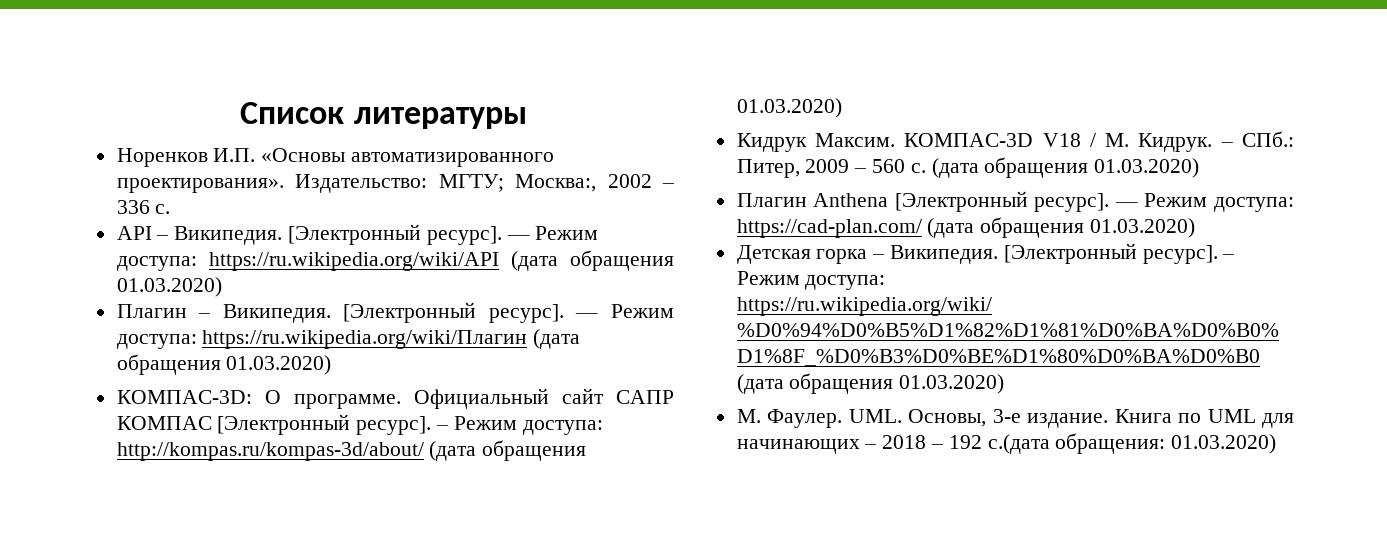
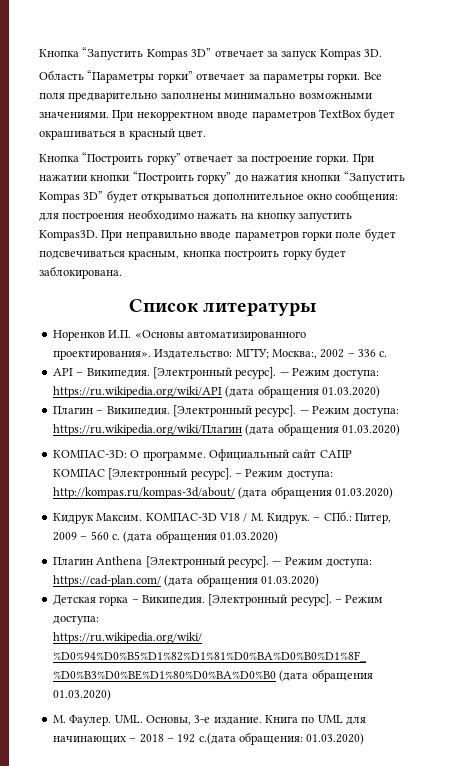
(240, 113) none -> [39,47,382,60] [39,70,382,83] [39,92,372,102] [39,108,396,121] [39,128,207,140] [39,152,374,165] [39,171,405,184] [39,190,399,203] [39,209,353,222] [39,228,396,241] [39,247,346,260] [39,266,122,279] Кнопка “Запустить Kompas 3D” отвечает за запуск Kompas 3D. // Область “Параметры горки” отвечает за параметры горки. Все поля предварительно заполнены минимально возможными значениями. При некорректном вводе параметров TextBox будет окрашиваться в красный цвет. // Кнопка “Построить горку” отвечает за построение горки. При нажатии кнопки “Построить горку” до нажатия кнопки “Запустить Kompas 3D” будет открываться дополнительное окно сообщения: для построения необходимо нажать на кнопку запустить Kompas3D. При неправильно вводе параметров горки поле будет подсвечиваться красным, кнопка построить горку будет заблокирована. //

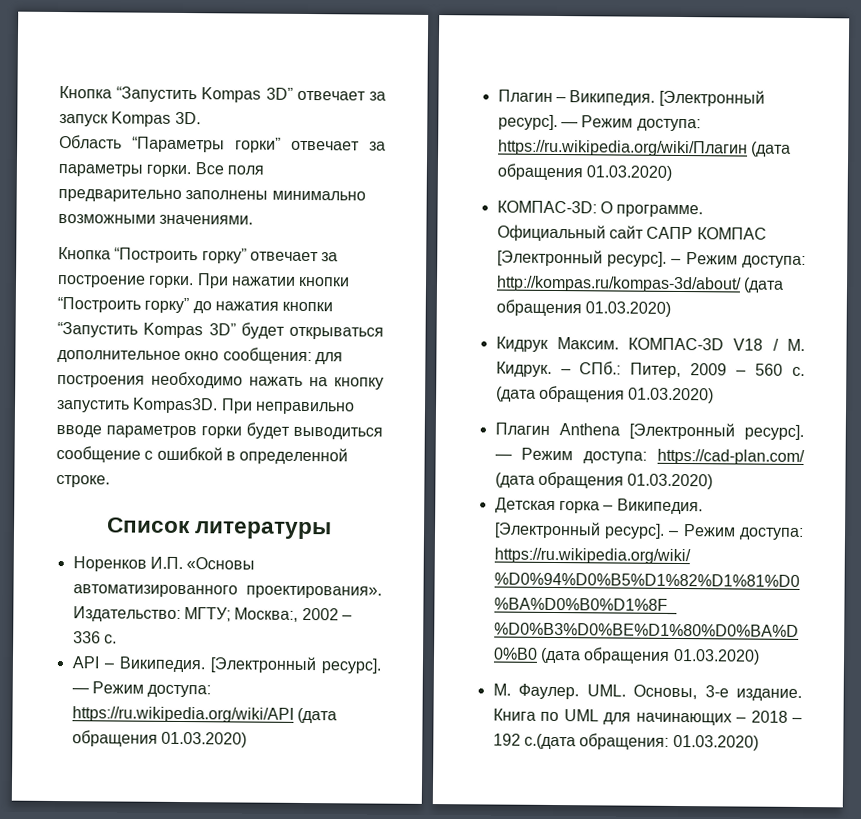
[112,108,396,121] [39,128,207,140] При некорректном вводе параметров TextBox будет окрашиваться в красный цвет. -> (254, 219) none
[335,228,396,241] [39,247,346,260] [39,266,122,279] поле будет подсвечиваться красным, кнопка построить горку будет заблокирована. -> [246,422,383,440] [56,446,349,465] [56,474,110,488] будет выводиться сообщение с ошибкой в определенной строке.

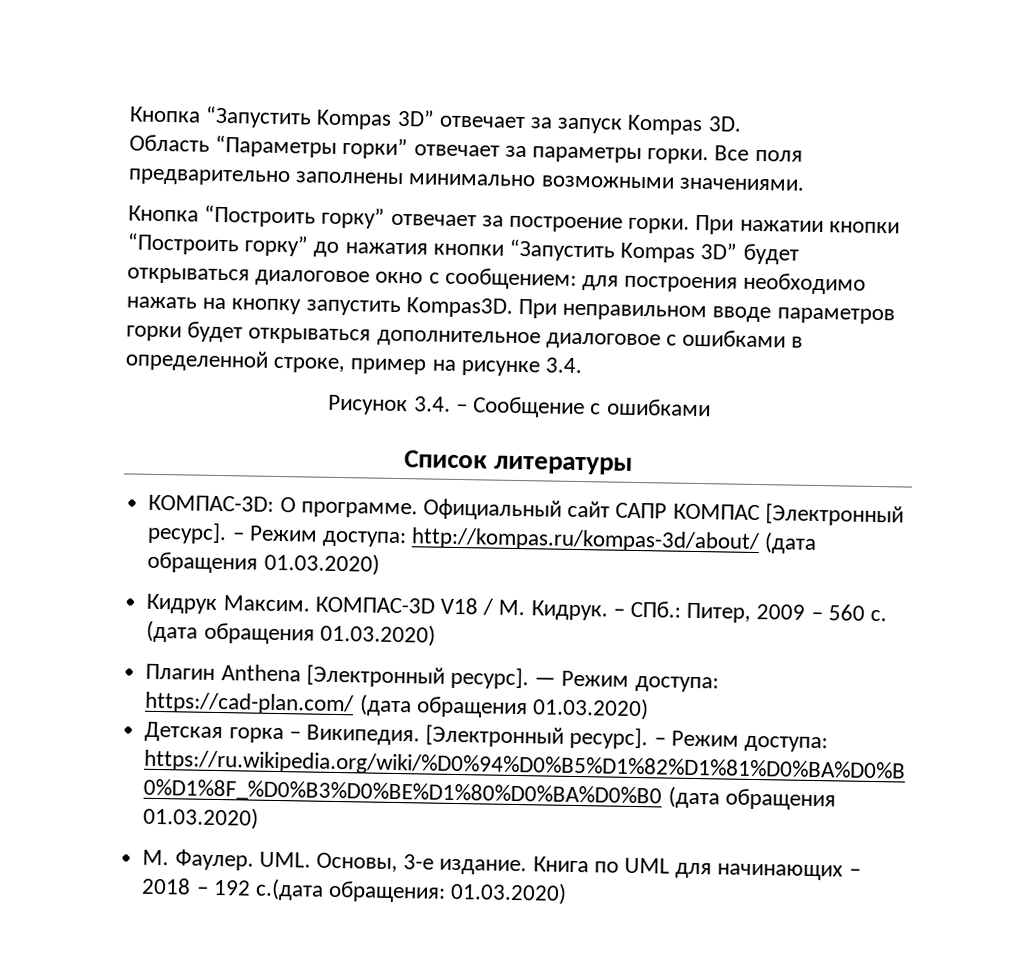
[57,347,312,365] дополнительное окно сообщения: -> [255,267,577,290] диалоговое окно с сообщением:
[254,401,355,415] неправильно -> [562,303,708,322] неправильном
[293,426,383,440] [56,446,349,465] [56,474,110,488] [106,517,333,540] [72,556,256,572] [72,584,382,599] [72,606,352,622] [72,631,117,644] [71,656,381,674] [71,681,212,698] [71,706,337,724] [71,730,247,748] [497,89,765,107] [497,114,701,132] [497,139,791,157] [496,163,672,181] выводиться сообщение с ошибкой в определенной строке. // Список литературы // Норенков И.П. «Основы автоматизированного проектирования». Издательство: МГТУ; Москва:, 2002 – 336 с. // API – Википедия. [Электронный ресурс]. — Режим доступа: https://ru.wikipedia.org/wiki/API (дата обращения 01.03.2020) // Плагин – Википедия. [Электронный ресурс]. — Режим доступа: https://ru.wikipedia.org/wiki/Плагин (дата обращения 01.03.2020) -> [248,327,804,350] [125,349,583,377] [328,394,711,419] [404,450,633,475] открываться дополнительное диалоговое с ошибками в определенной строке, пример на рисунке 3.4. // Рисунок 3.4. – Сообщение с ошибками // Список литературы

